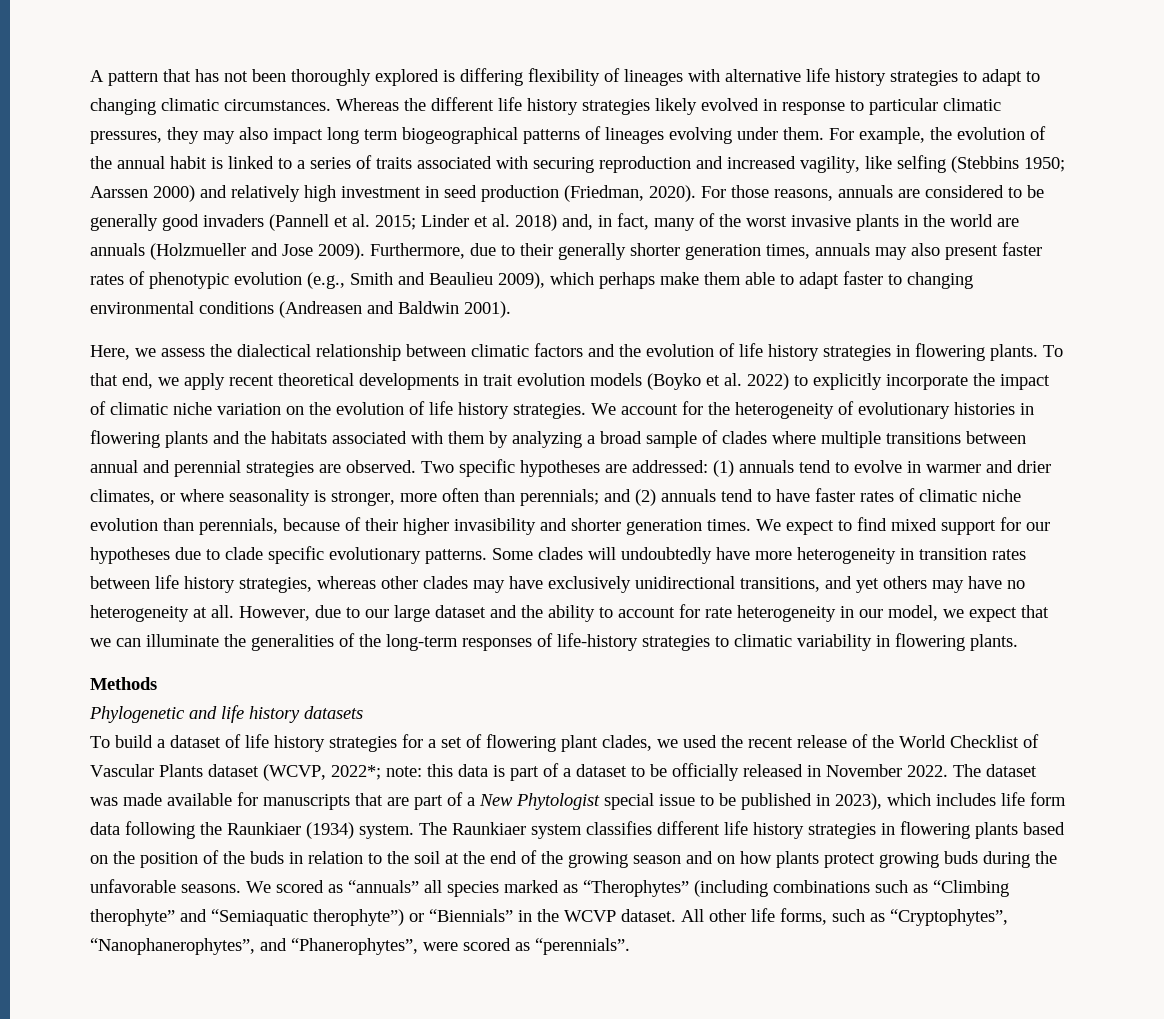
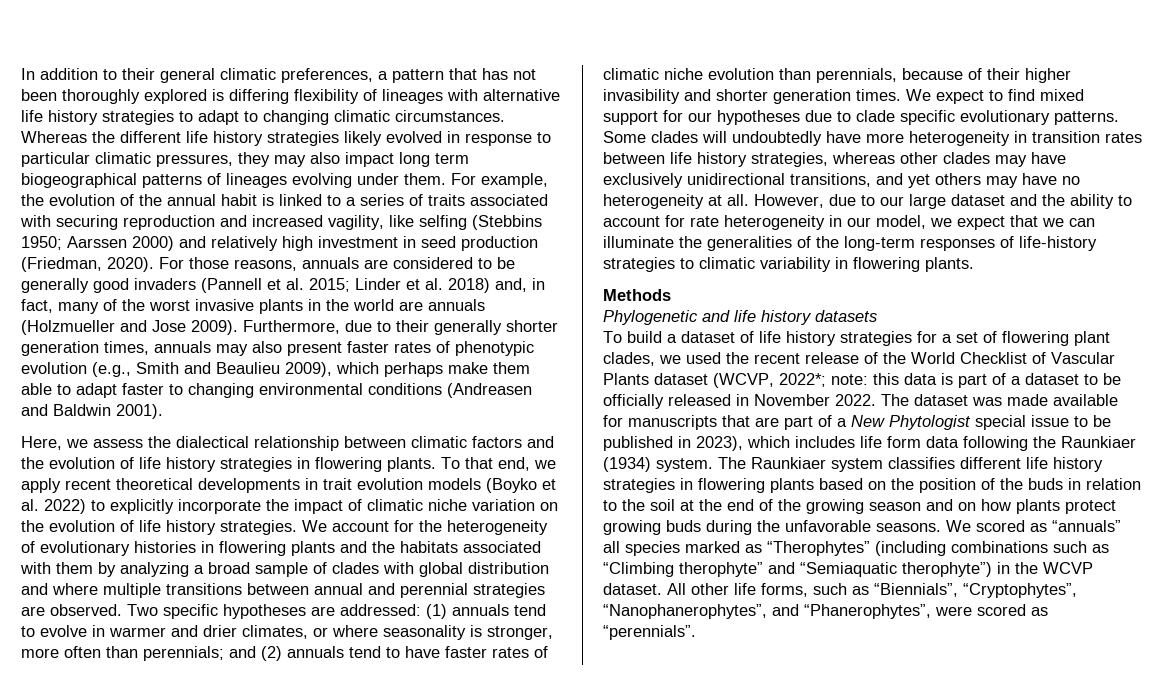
[90,70,104,82] A -> [21,68,388,83] In addition to their general climatic preferences, a
(767, 437) none -> [383,562,549,577] [21,583,48,595] with global distribution and
[409,909,513,922] or “Biennials” -> (992, 569) none
(885, 917) none -> [874,583,958,597] “Biennials”,

